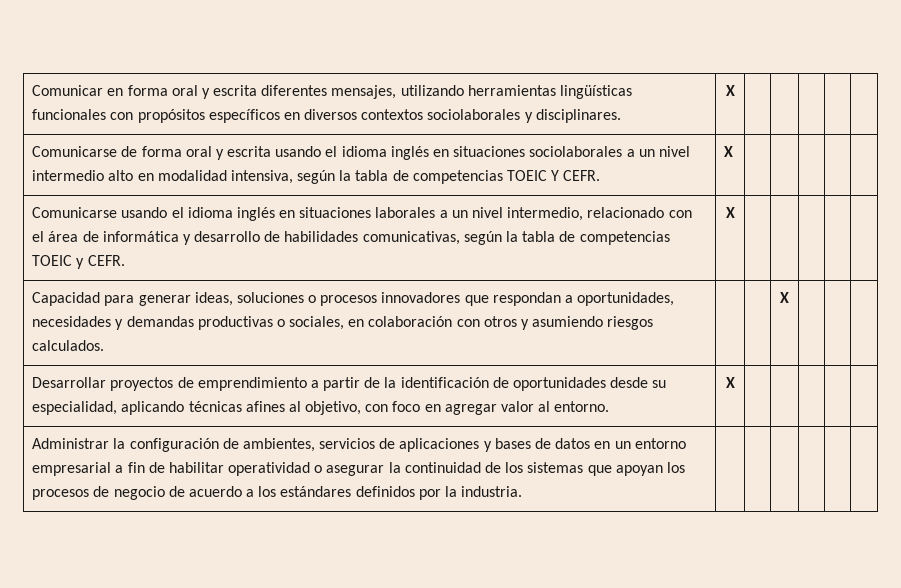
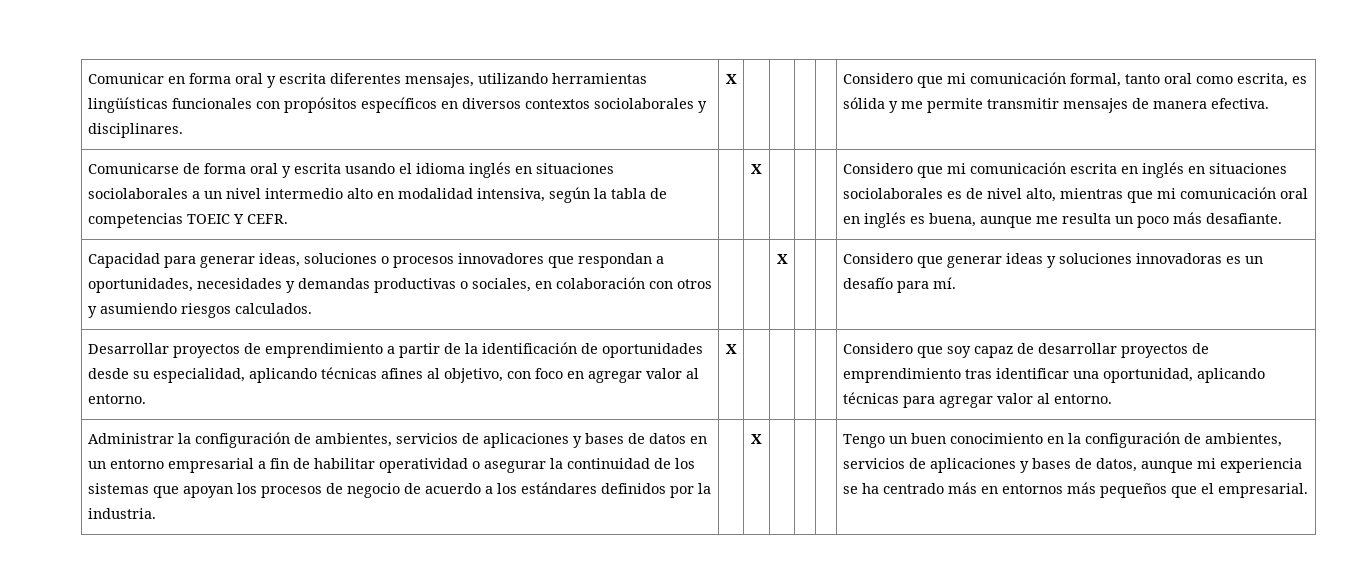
(735, 90) none -> [842,72,1307,88] [842,97,1269,113] Considero que mi comunicación formal, tanto oral como escrita, es sólida y me permite transmitir mensajes de manera efectiva.
[724,146,734,157] [32,207,692,221] [32,231,670,245] [32,255,125,269] [725,207,735,218] X | | | | | // Comunicarse usando el idioma inglés en situaciones laborales a un nivel intermedio, relacionado con el área de informática y desarrollo de habilidades comunicativas, según la tabla de competencias TOEIC y CEFR. | X | | | | | -> [751,164,762,174] [842,162,1287,178] [842,187,1308,203] [842,212,1282,228] | X | | | | Considero que mi comunicación escrita en inglés en situaciones sociolaborales es de nivel alto, mientras que mi comunicación oral en inglés es buena, aunque me resulta un poco más desafiante.
(789, 297) none -> [842,253,1263,268] [842,277,956,293] Considero que generar ideas y soluciones innovadoras es un desafío para mí.
(735, 382) none -> [842,343,1209,358] [842,368,1265,383] [842,392,1112,408] Considero que soy capaz de desarrollar proyectos de emprendimiento tras identificar una oportunidad, aplicando técnicas para agregar valor al entorno.
(523, 491) | | | | -> [751,434,762,444] [842,432,1282,448] [842,458,1302,473] [842,482,1308,498] X | | | | Tengo un buen conocimiento en la configuración de ambientes, servicios de aplicaciones y bases de datos, aunque mi experiencia se ha centrado más en entornos más pequeños que el empresarial.

